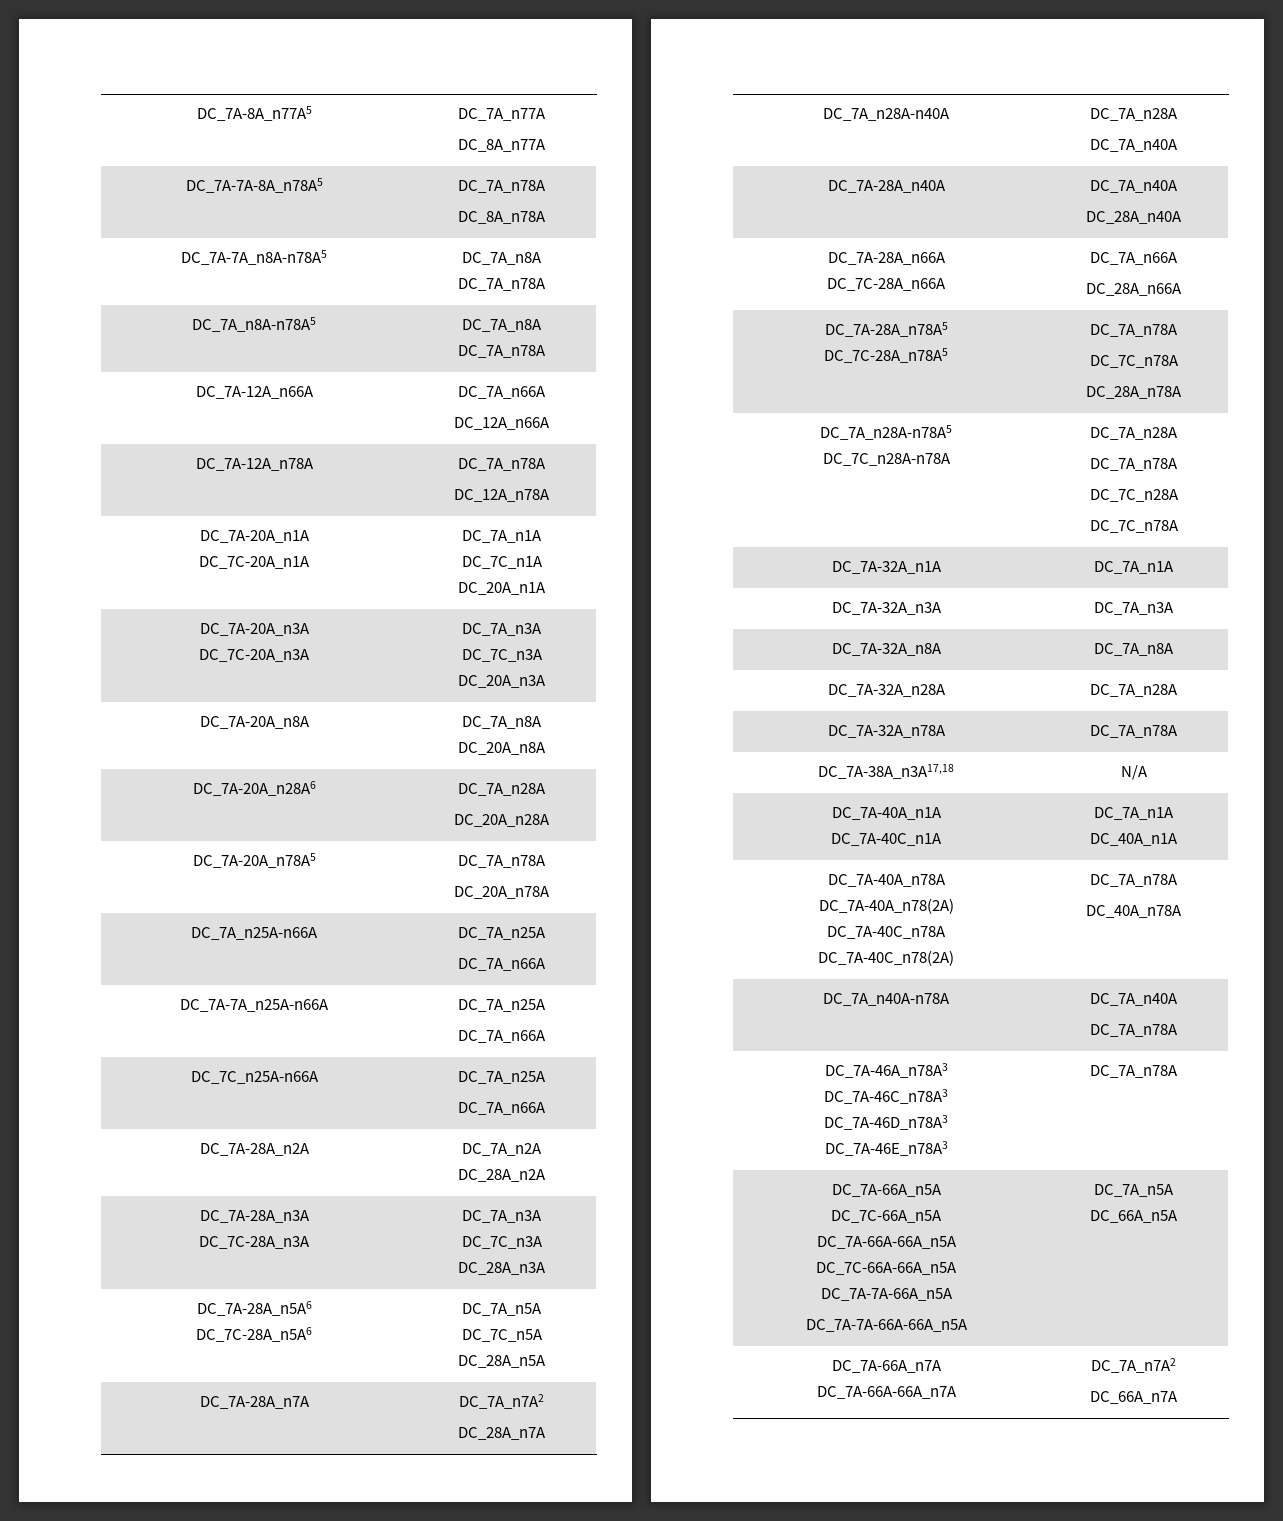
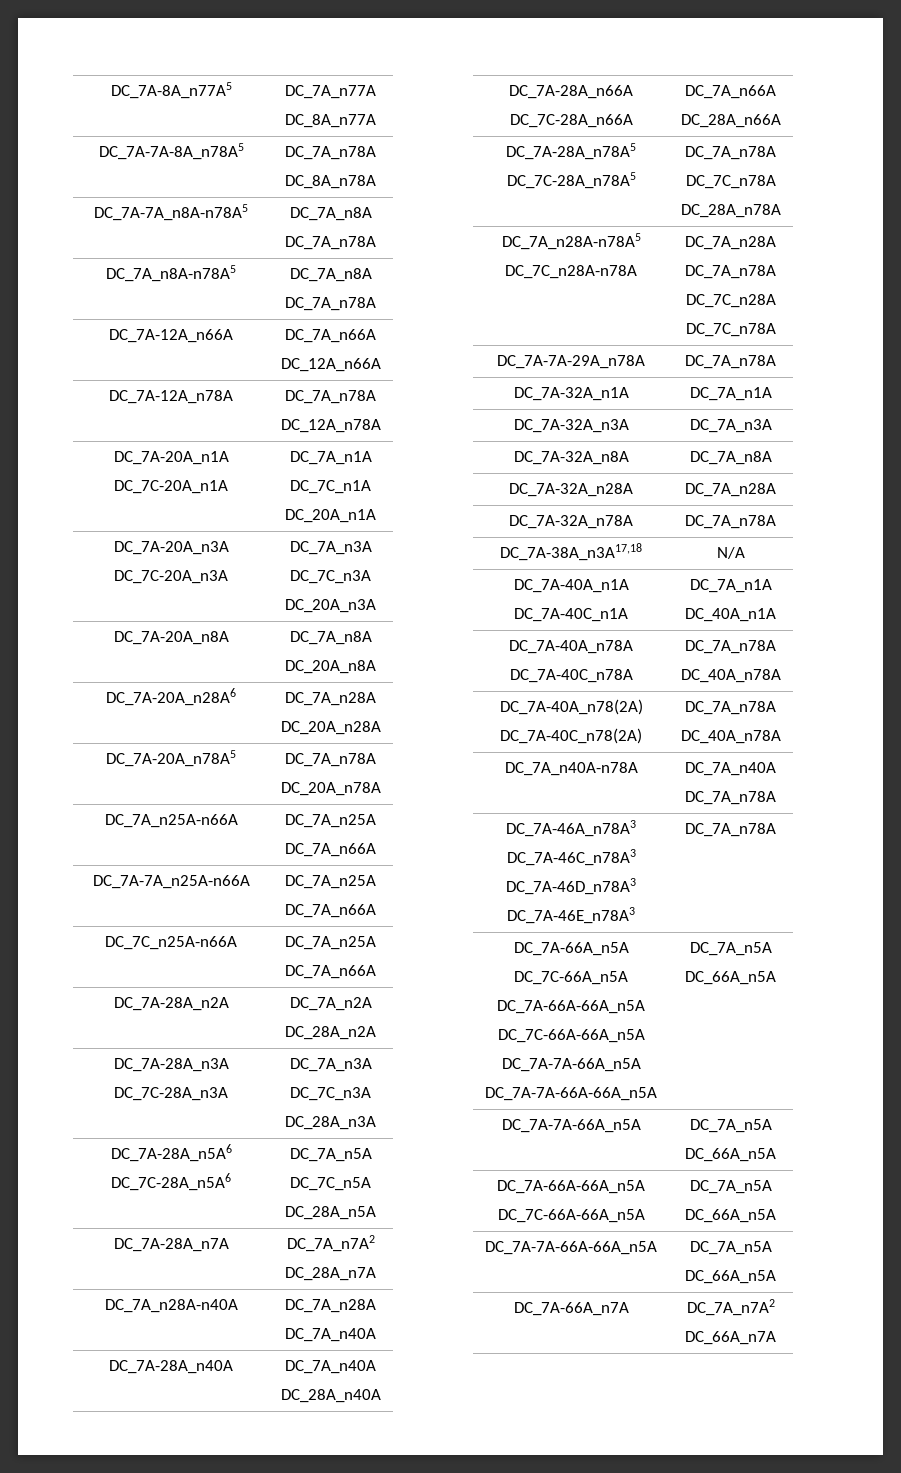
(1179, 526) none -> [497,355,645,369] [685,355,776,369] // DC_7A-7A-29A_n78A | DC_7A_n78A
(946, 880) none -> [509,669,633,683] [685,640,776,654] [680,669,781,683] DC_7A-40C_n78A | DC_7A_n78A // DC_40A_n78A //
[827,926,946,939] // DC_7A-40C_n78A -> (643, 707) none
(1178, 1216) none -> [501,1119,641,1133] [689,1119,772,1133] [685,1148,776,1162] [497,1180,645,1194] [497,1209,645,1223] [689,1180,772,1194] [685,1209,776,1223] [485,1241,657,1255] [689,1241,772,1255] [685,1270,776,1284] // DC_7A-7A-66A_n5A | DC_7A_n5A // DC_66A_n5A // DC_7A-66A-66A_n5A // DC_7C-66A-66A_n5A | DC_7A_n5A // DC_66A_n5A // DC_7A-7A-66A-66A_n5A | DC_7A_n5A // DC_66A_n5A
[816,1386,957,1399] // DC_7A-66A-66A_n7A -> (629, 1309) none

